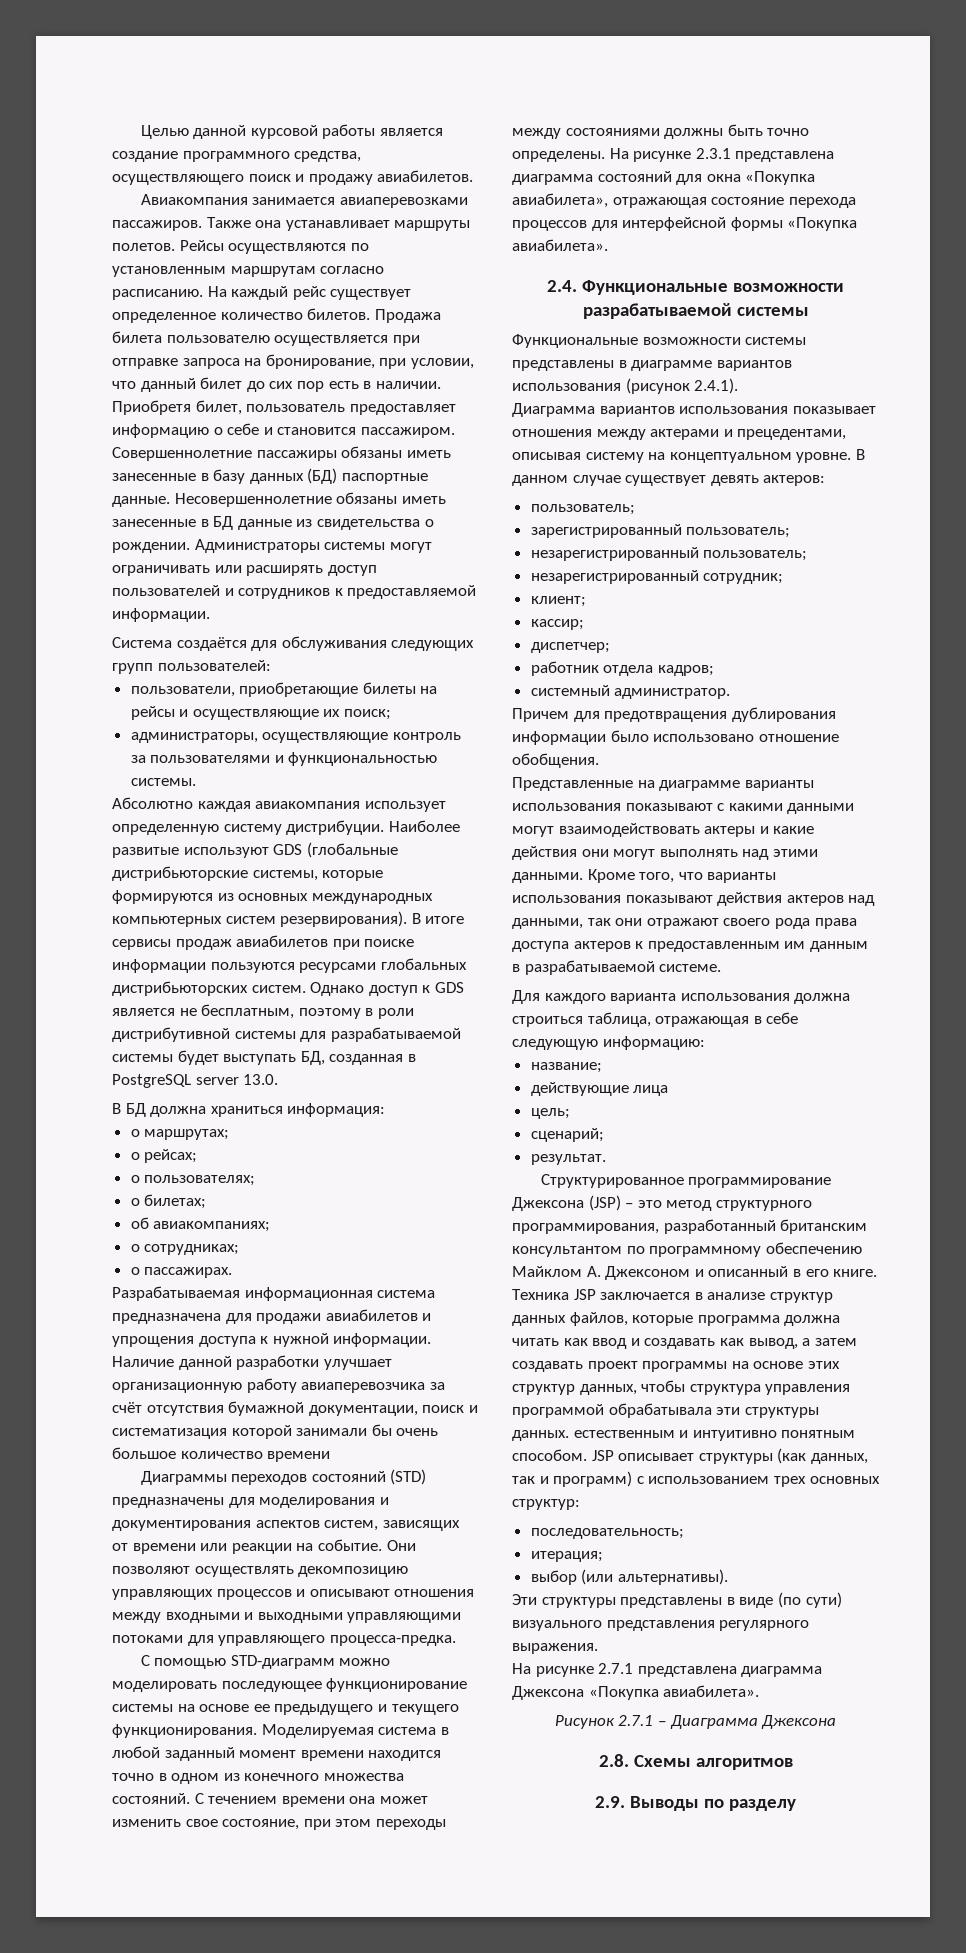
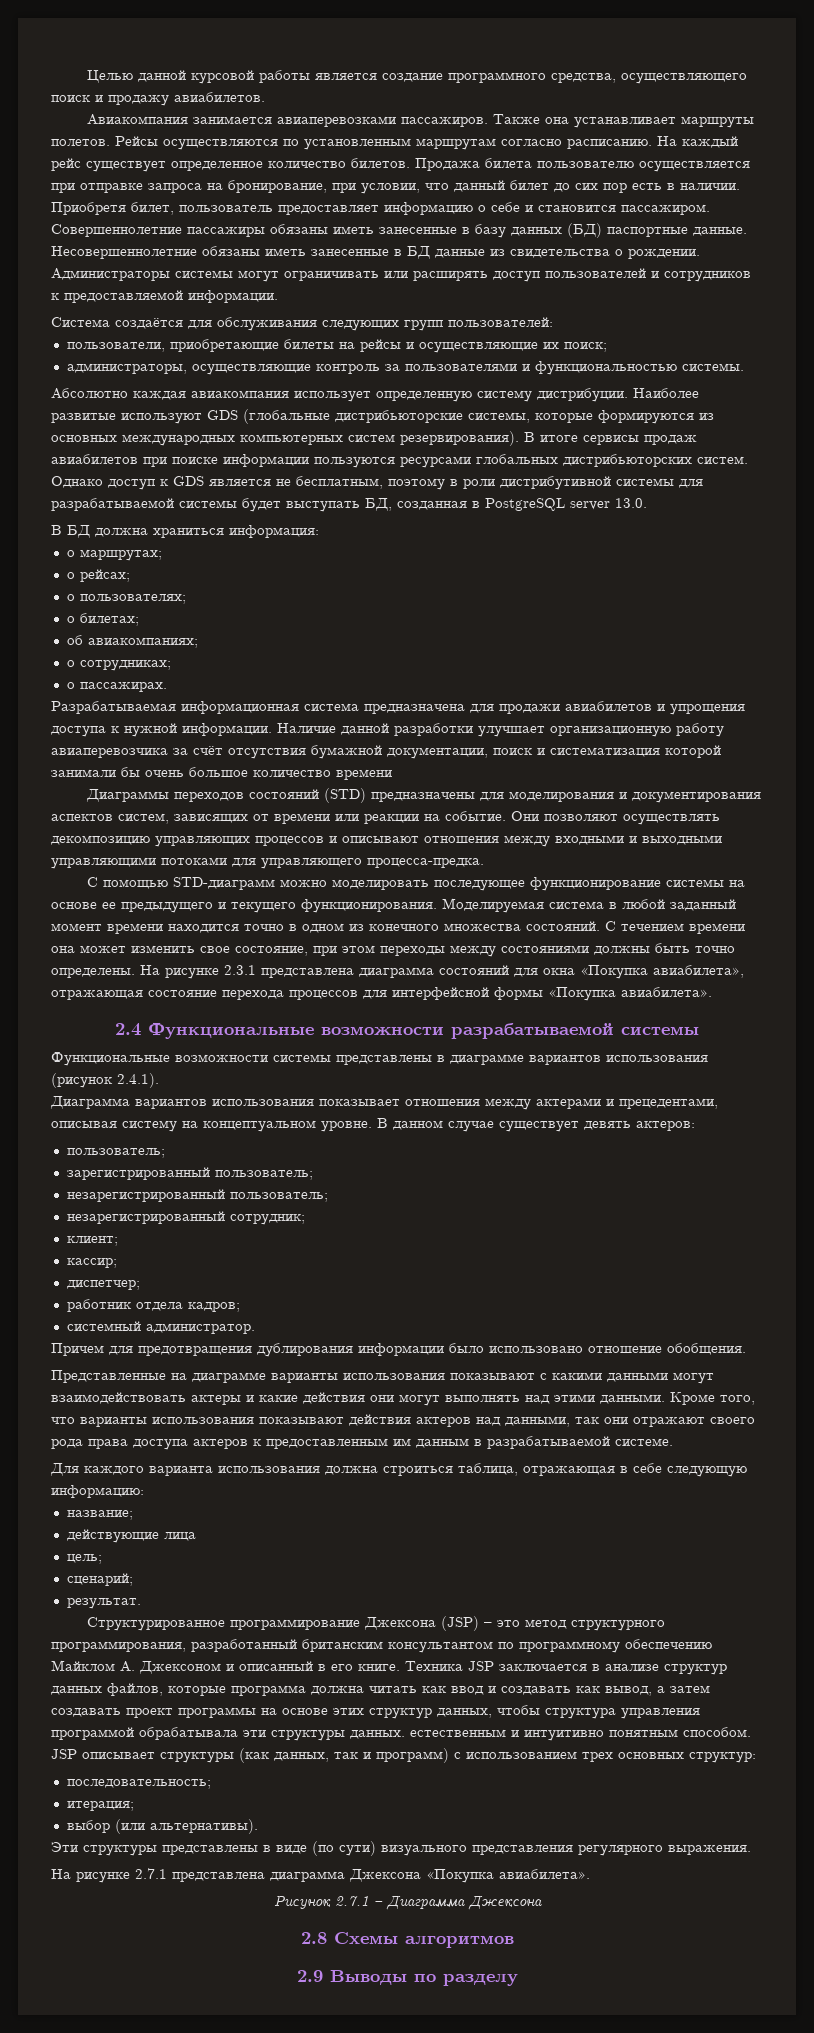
[547,280,578,292] 2.4. -> [115,1023,141,1036] 2.4
[598,1754,629,1767] 2.8. -> [300,1932,327,1944] 2.8
[595,1796,626,1808] 2.9. -> [296,1970,323,1982] 2.9

